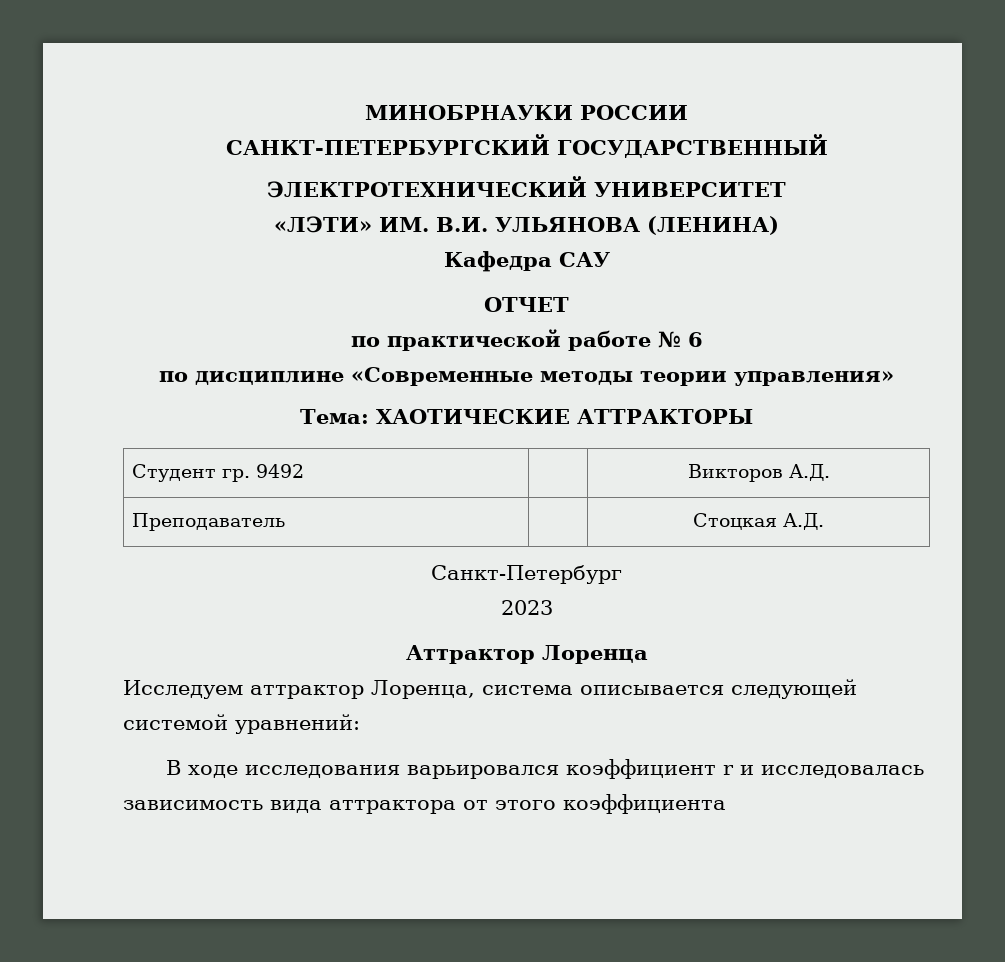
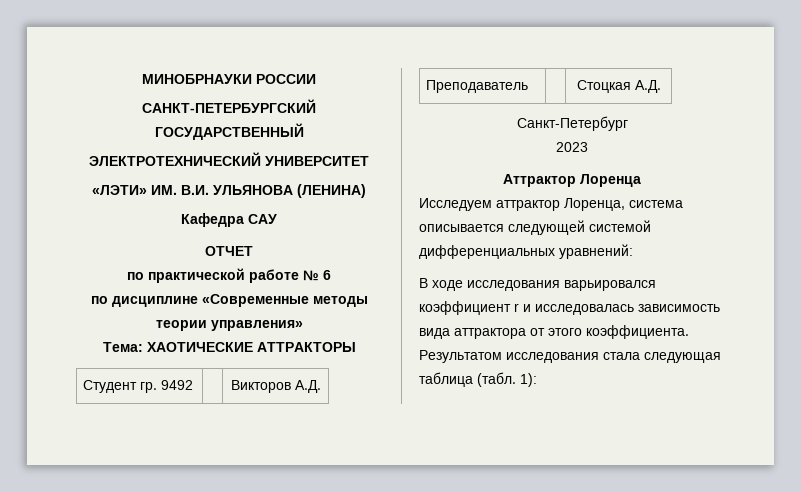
(228, 722) none -> [419,245,555,259] дифференциальных
[563,794,726,814] коэффициента -> [586,325,689,339] [419,350,721,363] [419,372,537,387] коэффициента. Результатом исследования стала следующая таблица (табл. 1):

